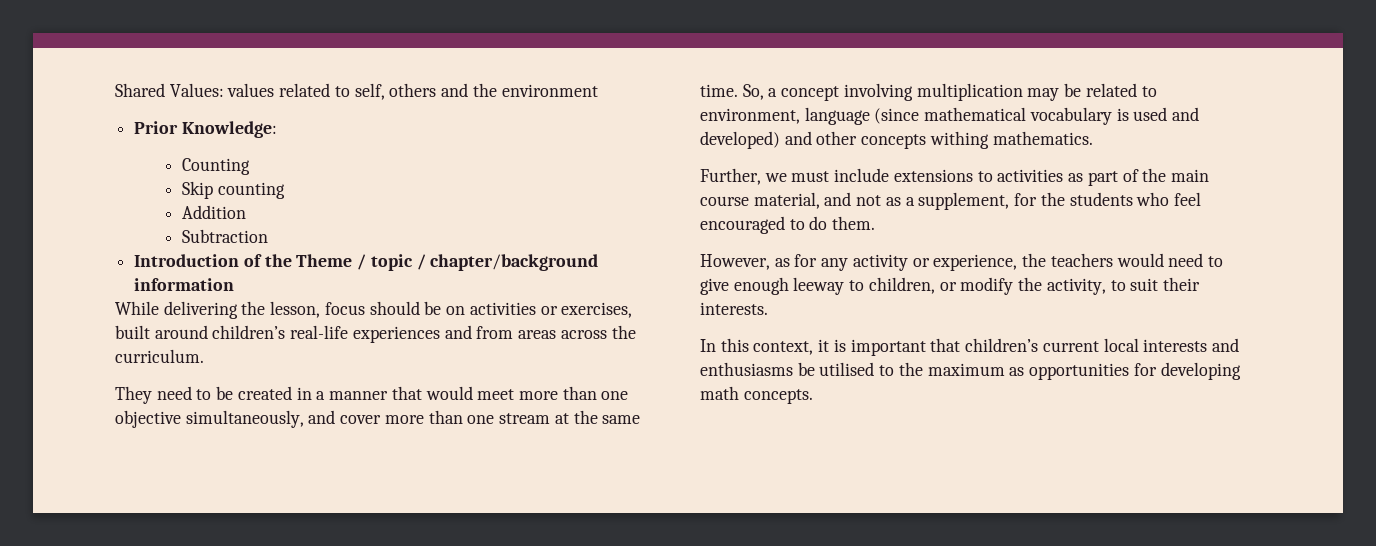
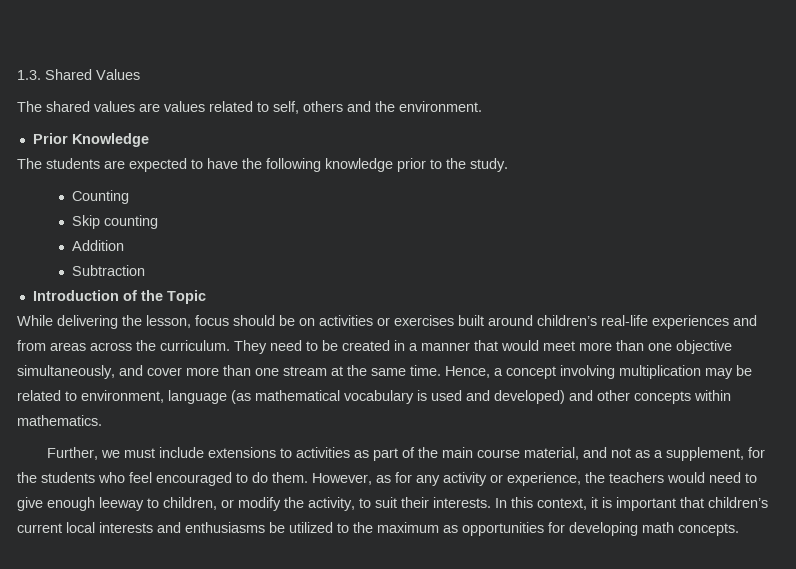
[115,83,224,97] Shared Values: -> [17,69,140,80] [17,101,160,112] 1.3. Shared Values // The shared values are
[501,84,598,97] environment -> [399,101,482,112] environment.
[181,121,277,138] Knowledge: -> [71,133,149,147] [17,158,508,172] Knowledge // The students are expected to have the following knowledge prior to the study.
[296,254,599,271] [134,278,235,291] Theme / topic / chapter/background information -> [166,290,206,304] Topic
[561,302,633,318] exercises, -> [394,315,454,326] exercises
(204, 356) // -> (230, 345) none
[742,84,764,100] So, -> [445,366,490,378] Hence,
[874,108,920,124] (since -> [231,390,251,404] (as
[929,131,989,149] withing -> [694,390,731,401] within
(876, 223) // -> (308, 477) none
(768, 308) // -> (491, 502) none
[819,362,875,376] utilised -> [289,522,333,533] utilized

